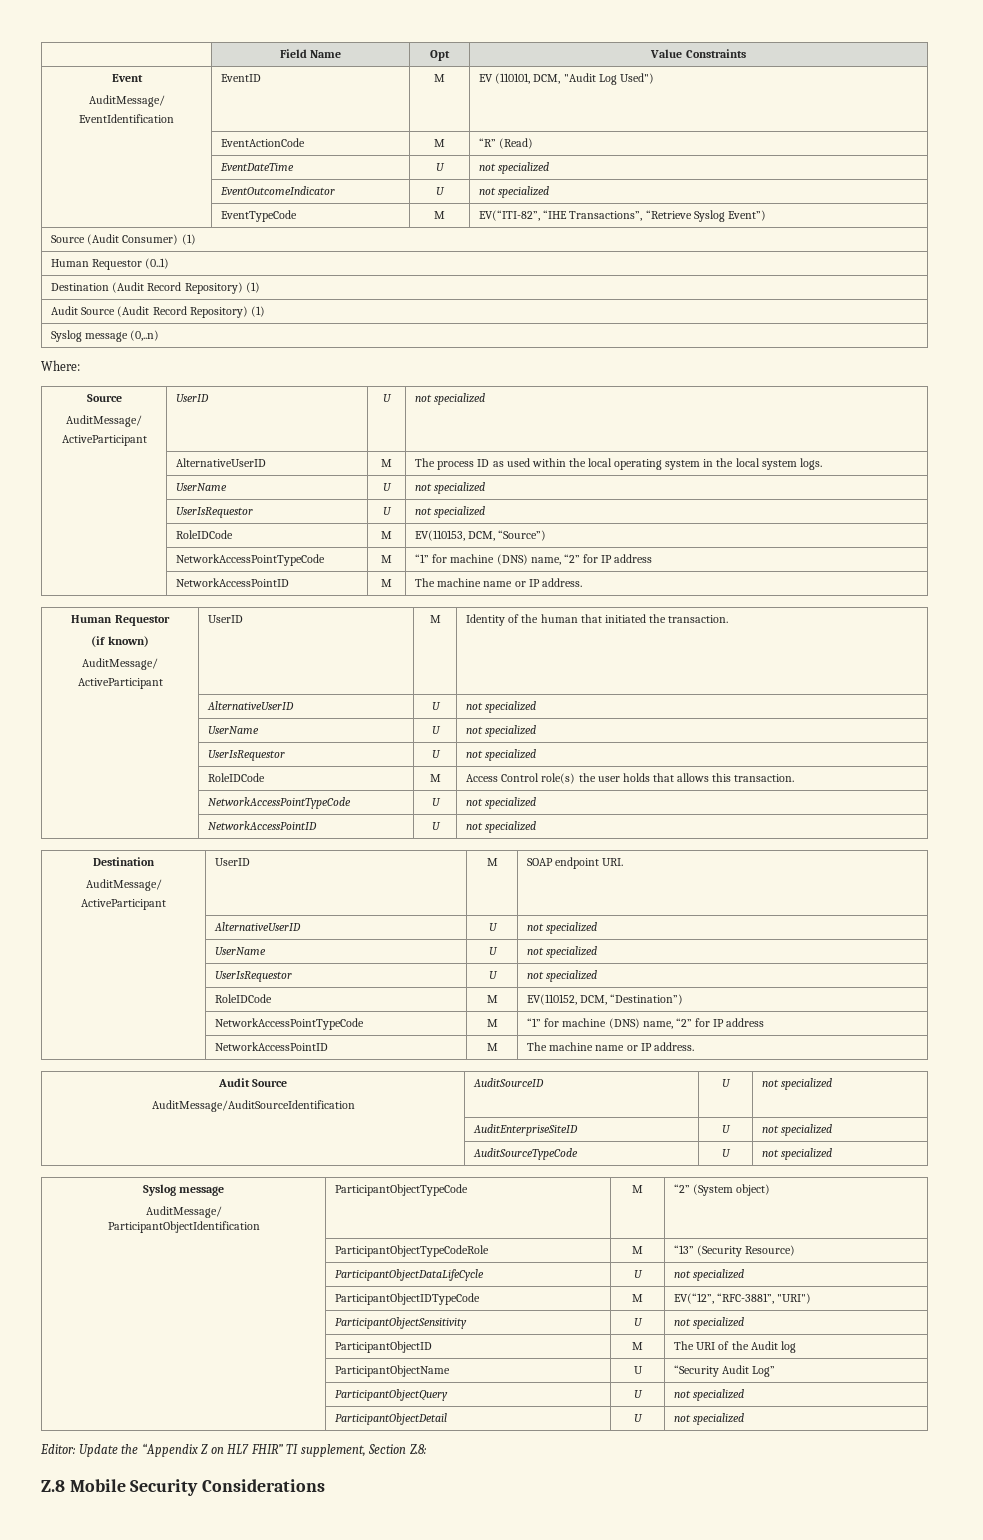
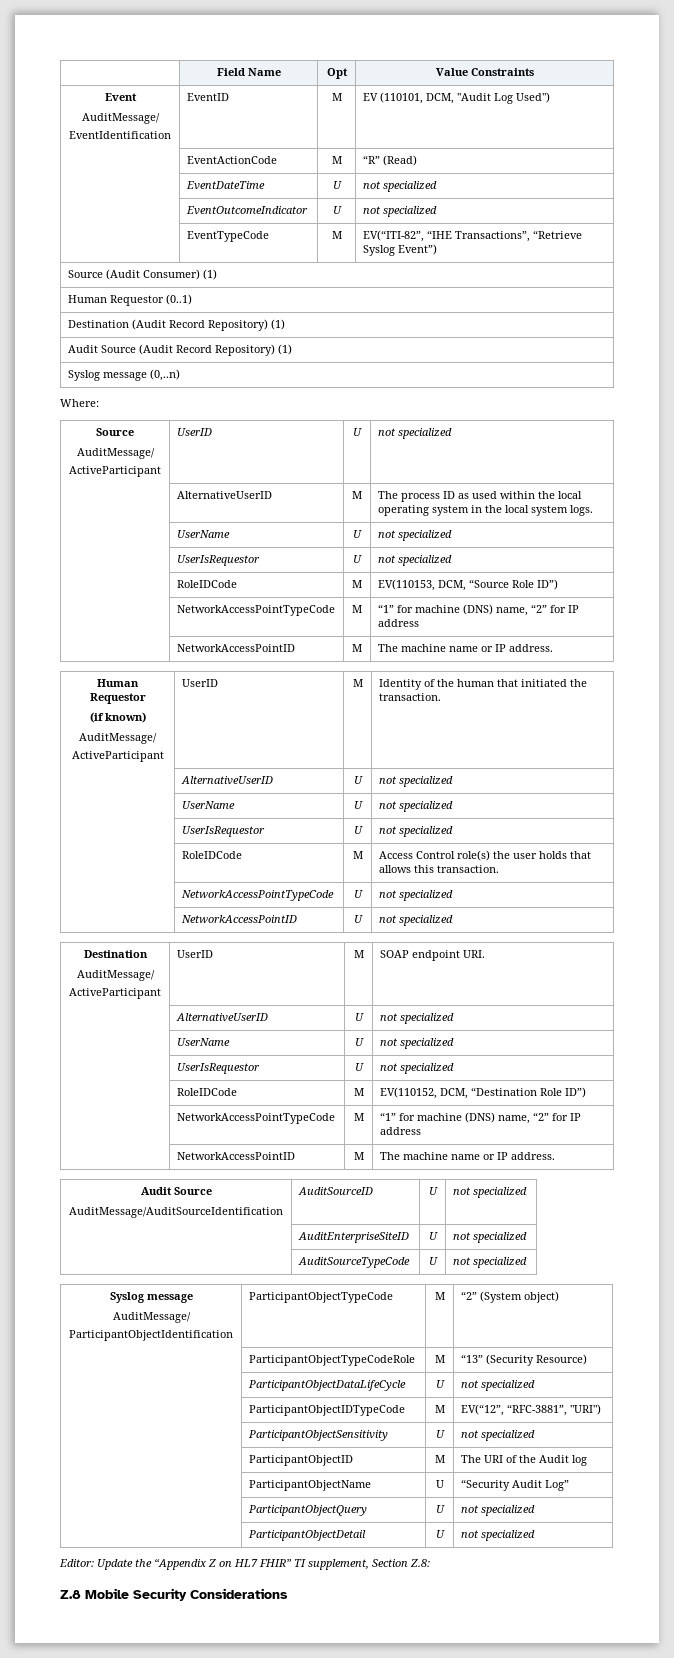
[498,530,547,541] “Source”) -> [469,579,559,590] “Source Role ID”)
[610,994,684,1005] “Destination”) -> [471,1087,587,1098] “Destination Role ID”)

